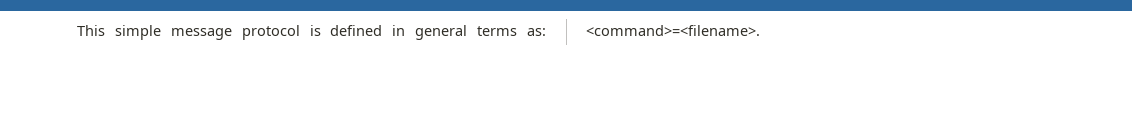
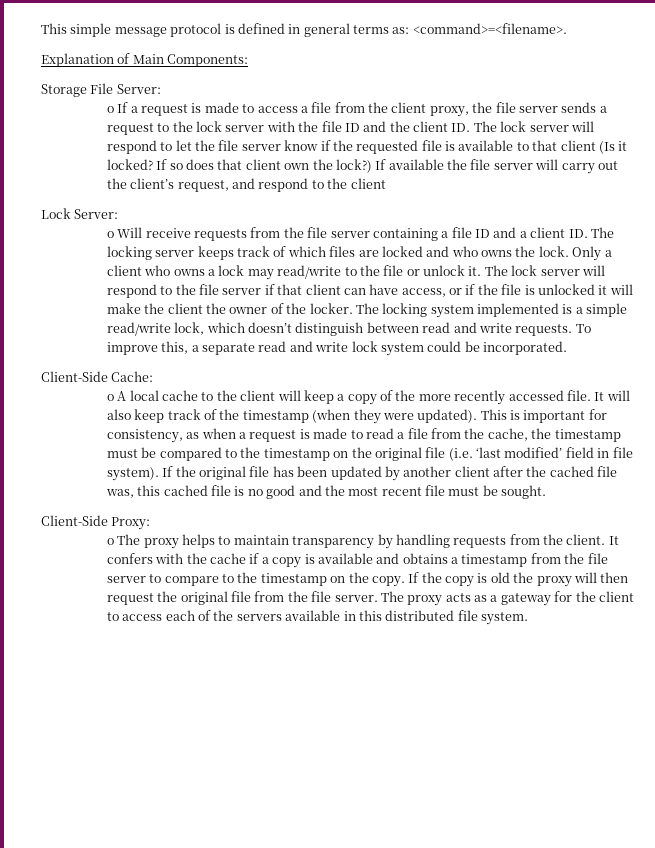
(760, 30) none -> [41,53,249,67] [41,83,161,97] [106,102,607,117] [106,121,594,135] [106,140,628,154] [106,159,618,174] [106,178,386,192] [41,208,119,219] [106,227,614,241] [106,246,612,261] [106,265,605,280] [106,284,633,298] [106,303,628,318] [106,322,591,336] [106,341,568,356] [41,371,154,382] [106,390,630,405] [106,409,607,424] [106,428,621,443] [106,447,633,461] [106,466,618,481] [105,485,547,499] [41,515,151,530] [106,534,619,549] [106,553,608,568] [106,572,629,587] [106,591,634,606] [106,610,529,625] // Explanation of Main Components: // Storage File Server: // o If a request is made to access a file from the client proxy, the file server sends a request to the lock server with the file ID and the client ID. The lock server will respond to let the file server know if the requested file is available to that client (Is it locked? If so does that client own the lock?) If available the file server will carry out the client’s request, and respond to the client // Lock Server: // o Will receive requests from the file server containing a file ID and a client ID. The locking server keeps track of which files are locked and who owns the lock. Only a client who owns a lock may read/write to the file or unlock it. The lock server will respond to the file server if that client can have access, or if the file is unlocked it will make the client the owner of the locker. The locking system implemented is a simple read/write lock, which doesn’t distinguish between read and write requests. To improve this, a separate read and write lock system could be incorporated. // Client-Side Cache: // o A local cache to the client will keep a copy of the more recently accessed file. It will also keep track of the timestamp (when they were updated). This is important for consistency, as when a request is made to read a file from the cache, the timestamp must be compared to the timestamp on the original file (i.e. ‘last modified’ field in file system). If the original file has been updated by another client after the cached file was, this cached file is no good and the most recent file must be sought. // Client-Side Proxy: // o The proxy helps to maintain transparency by handling requests from the client. It confers with the cache if a copy is available and obtains a timestamp from the file server to compare to the timestamp on the copy. If the copy is old the proxy will then request the original file from the file server. The proxy acts as a gateway for the client to access each of the servers available in this distributed file system.

